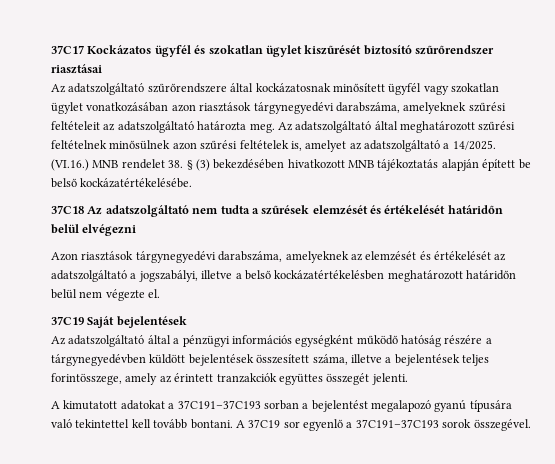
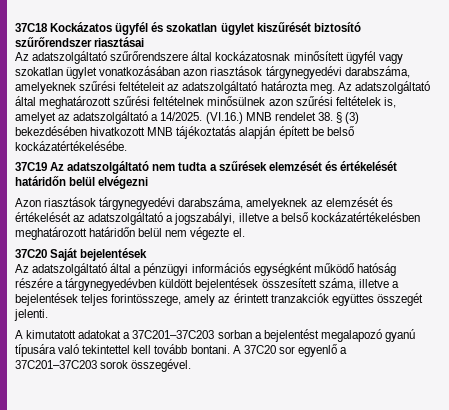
[51,45,84,54] 37C17 -> [15,23,48,32] 37C18
[51,205,84,214] 37C18 -> [15,162,47,171] 37C19
[51,316,84,325] 37C19 -> [15,249,47,258] 37C20
[177,400,261,409] 37C191–37C193 -> [132,330,215,339] 37C201–37C203
[248,419,281,428] 37C19 -> [243,345,276,354] 37C20
[355,419,439,428] 37C191–37C193 -> [15,360,97,369] 37C201–37C203

